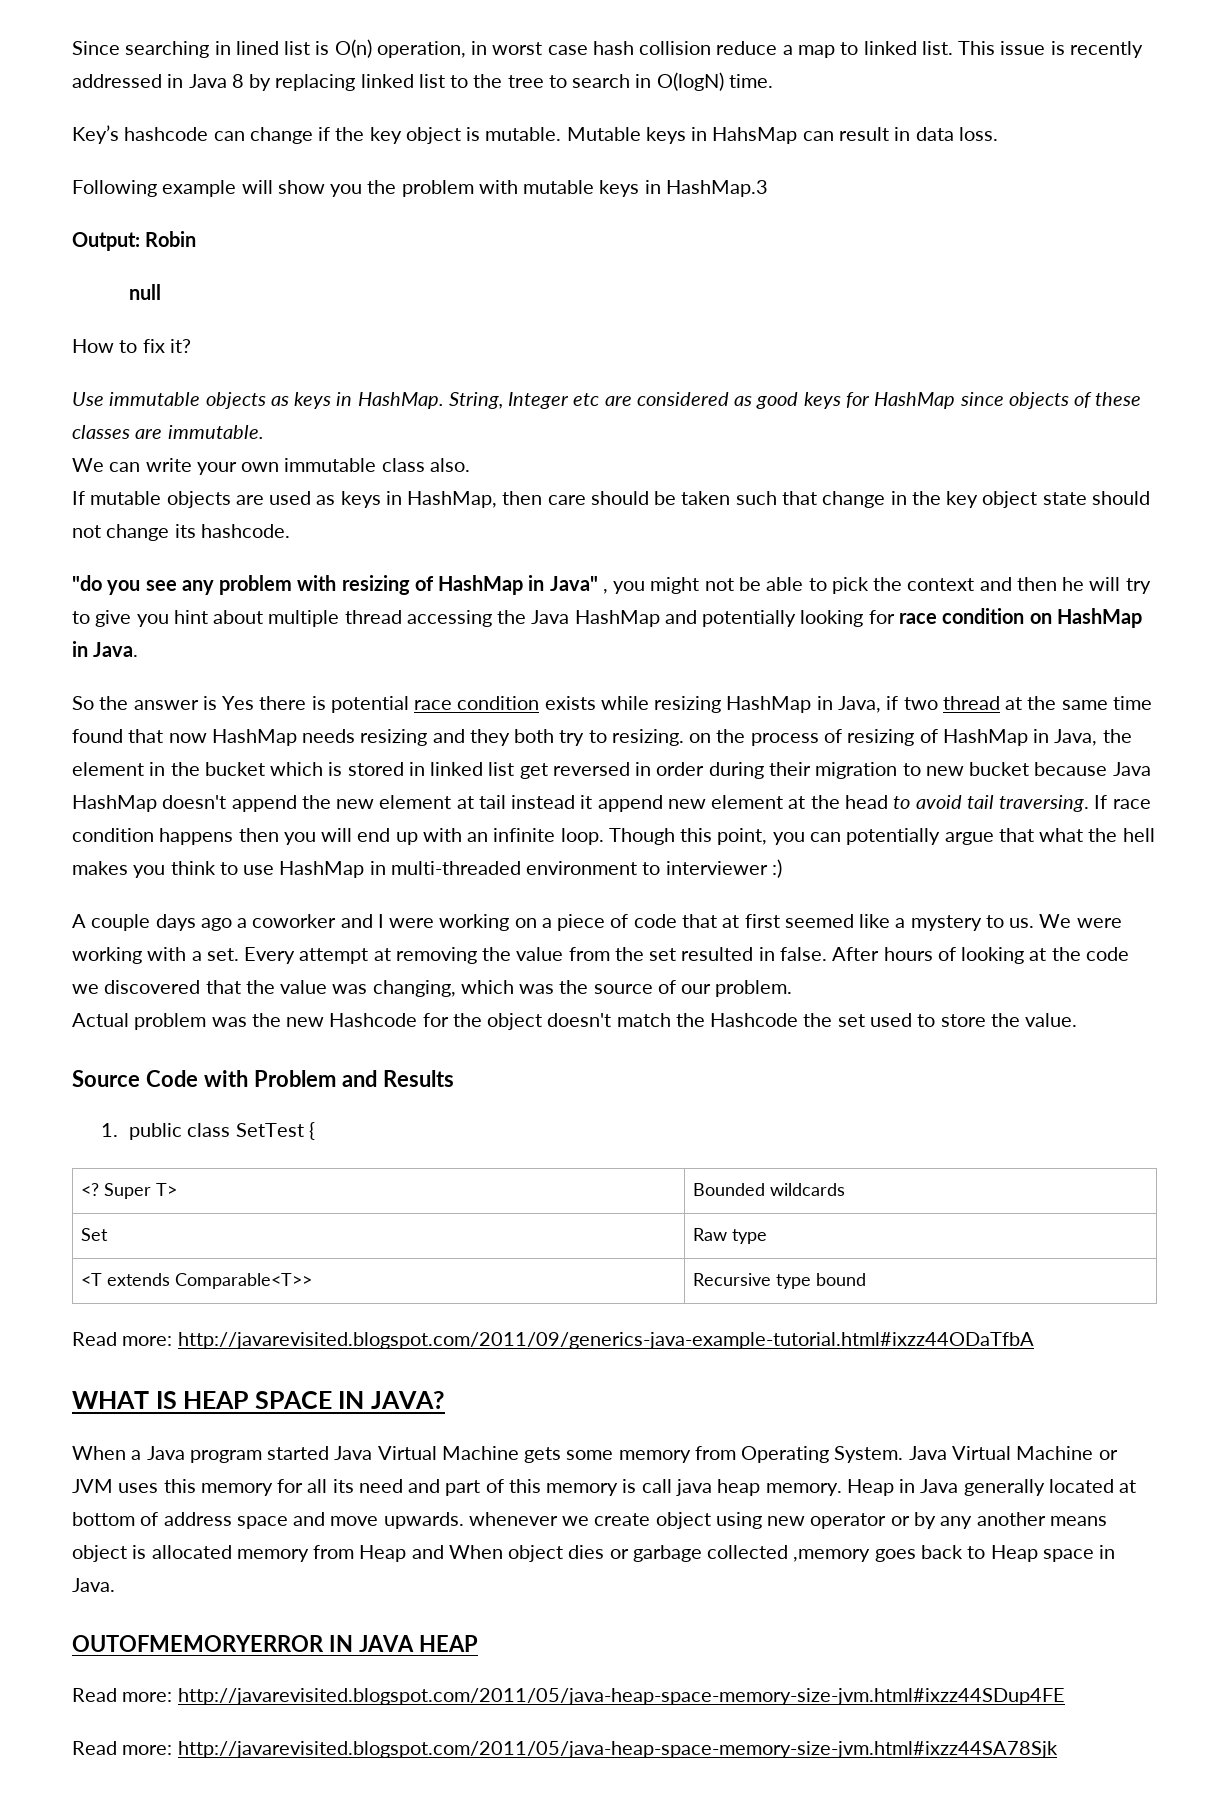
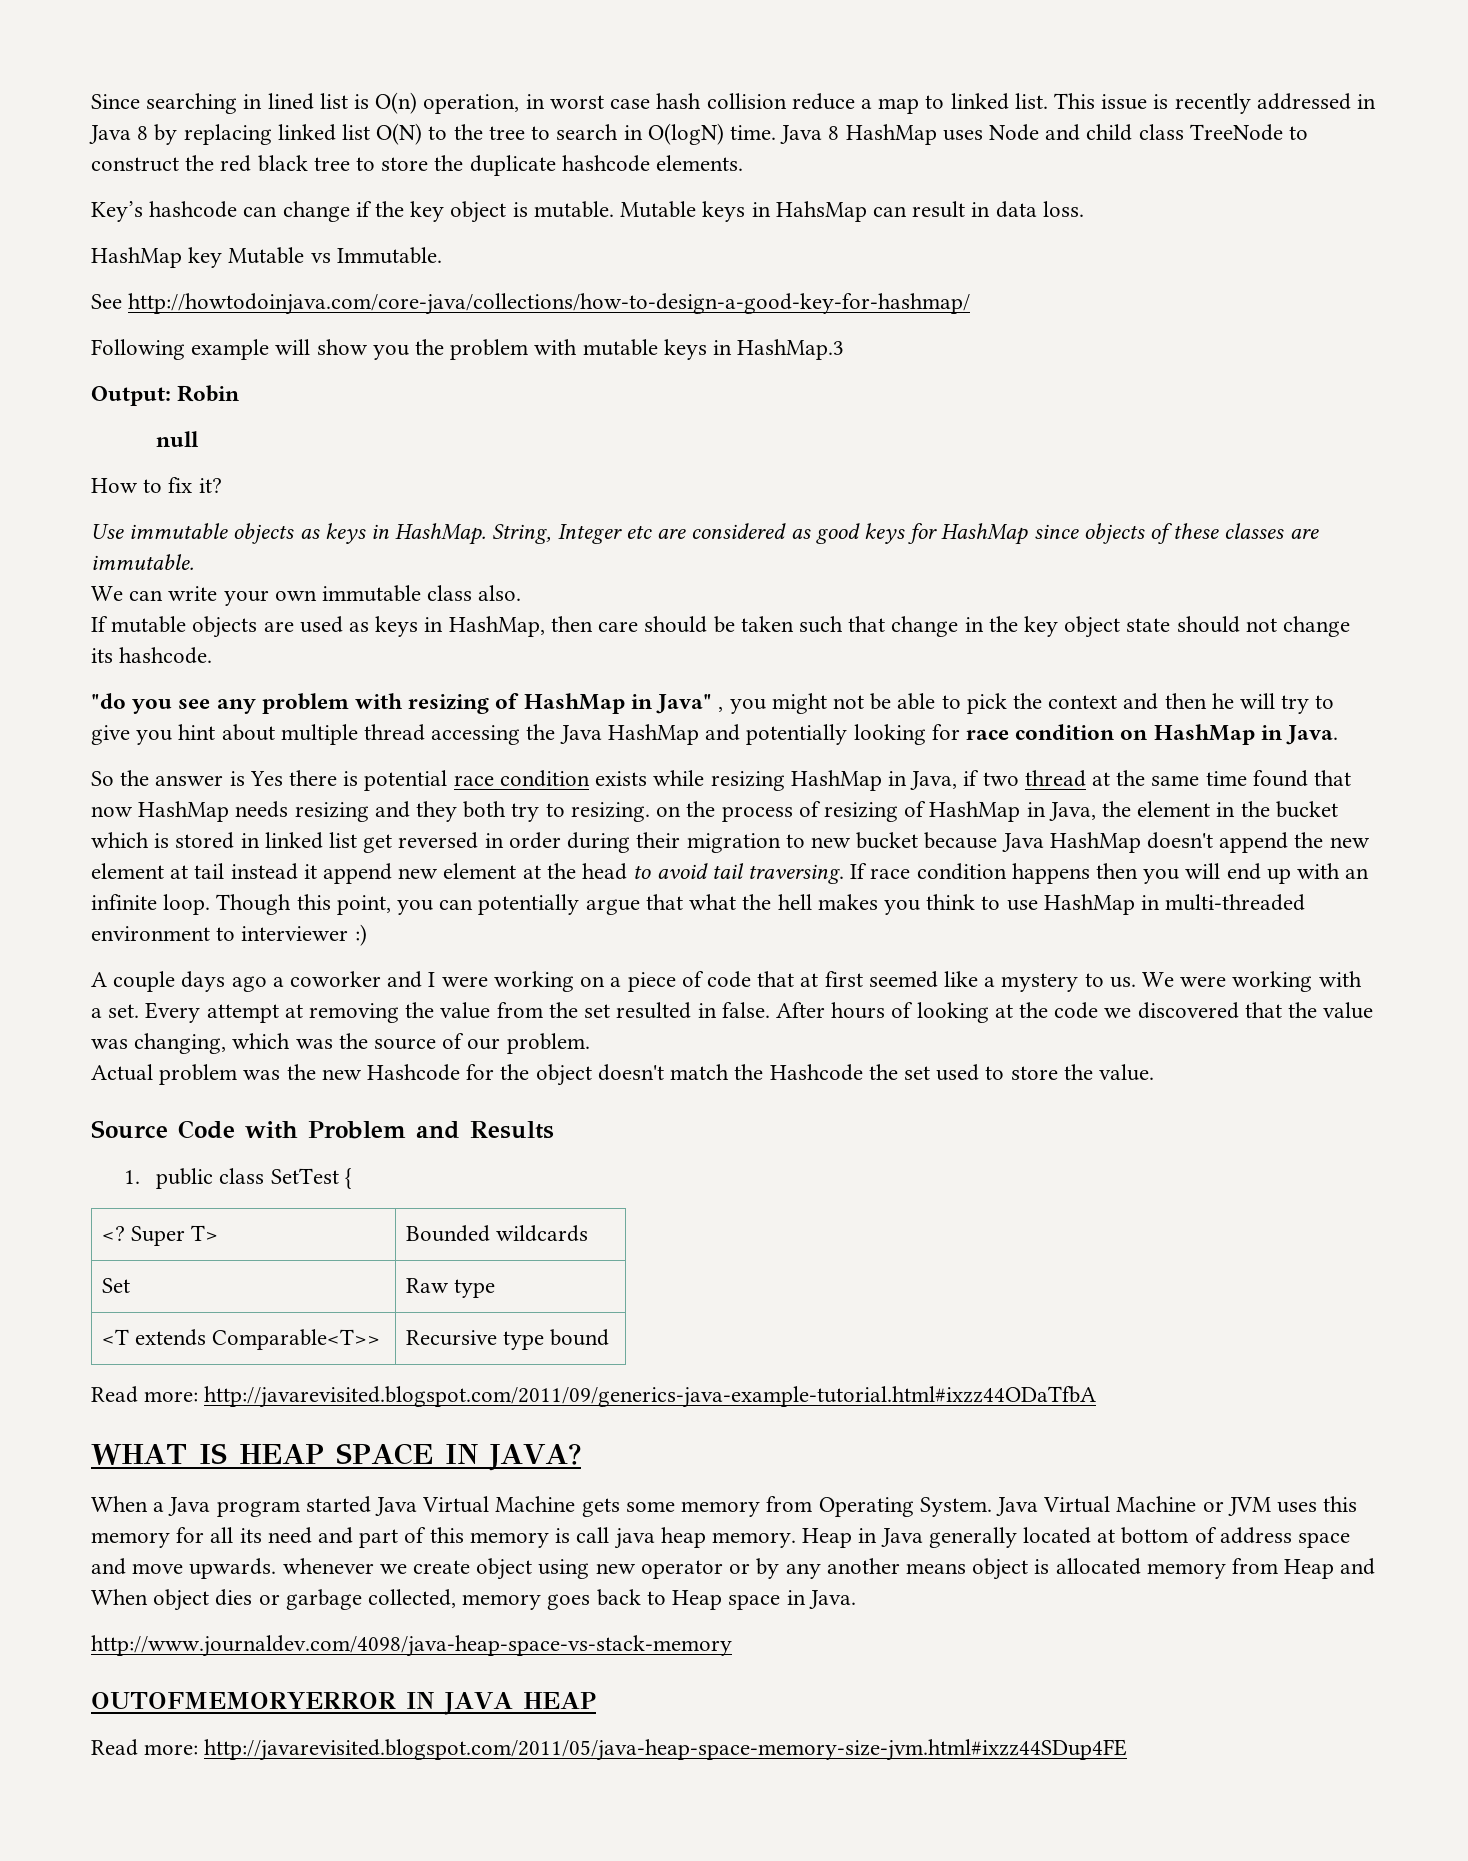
(445, 81) none -> [376,123,423,145] O(N)
(773, 81) none -> [780,124,1309,145] [91,155,744,176] Java 8 HashMap uses Node and child class TreeNode to construct the red black tree to store the duplicate hashcode elements.
(998, 134) none -> [91,247,442,268] [91,293,971,315] // HashMap key Mutable vs Immutable. // See http://howtodoinjava.com/core-java/collections/how-to-design-a-good-key-for-hashmap/
[707,1545,871,1562] collected ,memory -> [368,1589,542,1610] collected, memory
(115, 1585) none -> [91,1635,732,1657] // http://www.journaldev.com/4098/java-heap-space-vs-stack-memory
[72,1741,1058,1758] // Read more: http://javarevisited.blogspot.com/2011/05/java-heap-space-memory-size-jvm.html#ixzz44SA78Sjk -> (1128, 1750) none

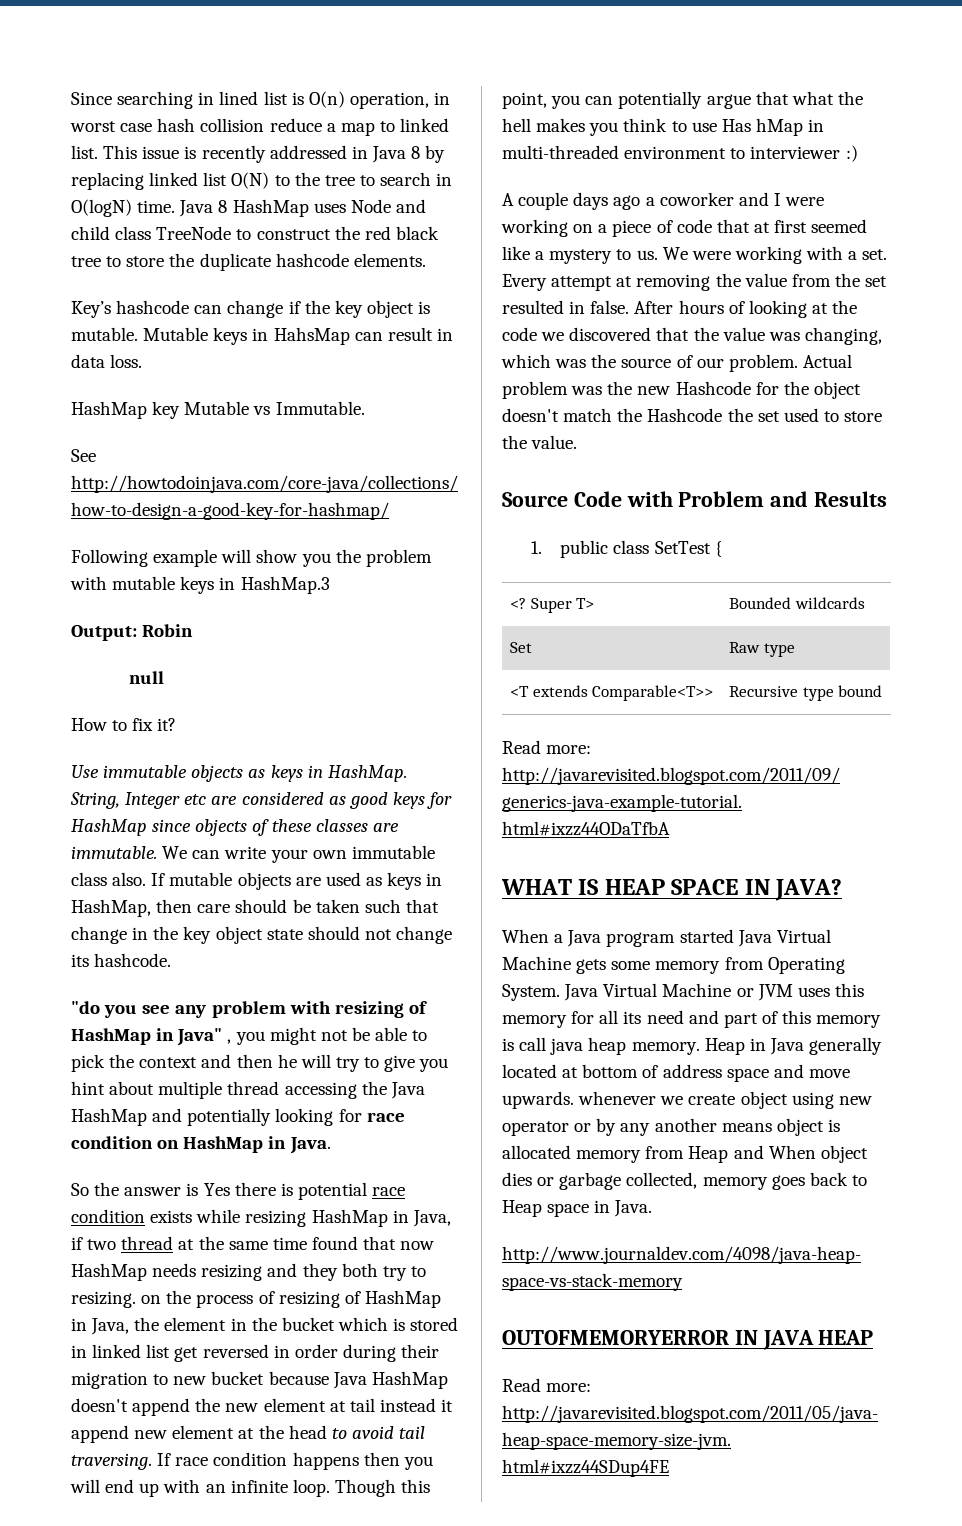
(194, 562) // -> (157, 852) none
(522, 593) // -> (147, 879) none
[1043,894,1135,915] HashMap -> [721,118,803,136] Has hMap
(590, 1043) // -> (798, 363) none

